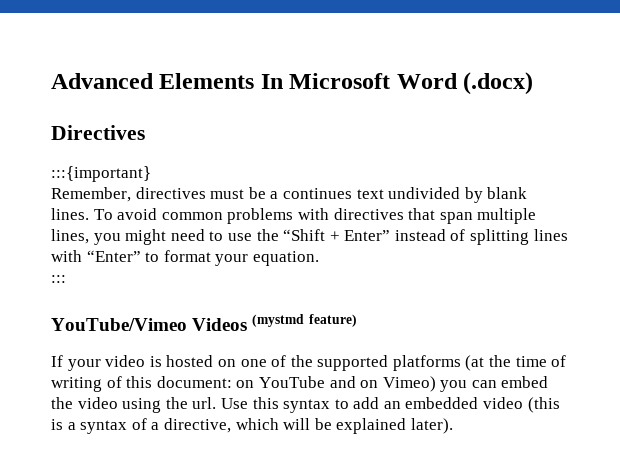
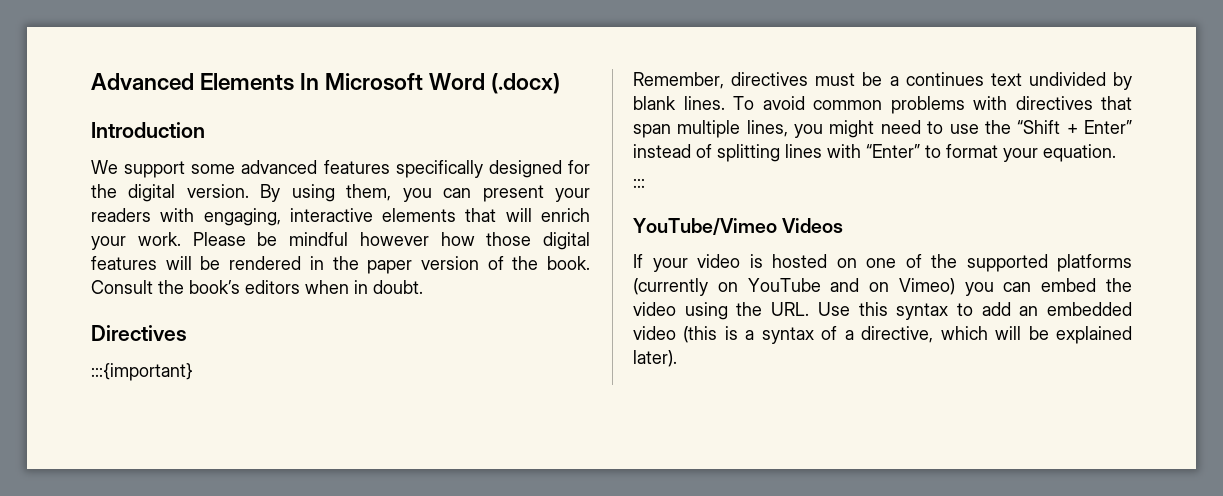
(534, 83) none -> [91,122,205,138] [91,160,590,178] [91,184,591,202] [91,208,590,226] [91,232,590,250] [91,256,590,274] [91,280,423,294] // Introduction // We support some advanced features specifically designed for the digital version. By using them, you can present your readers with engaging, interactive elements that will enrich your work. Please be mindful however how those digital features will be rendered in the paper version of the book. Consult the book’s editors when in doubt.
[252,314,358,327] (mystmd feature) -> (844, 225) none
[465,355,567,371] [51,376,232,392] (at the time of writing of this document: -> [633,278,708,296] (currently
[192,397,217,409] url. -> [771,302,810,316] URL.

